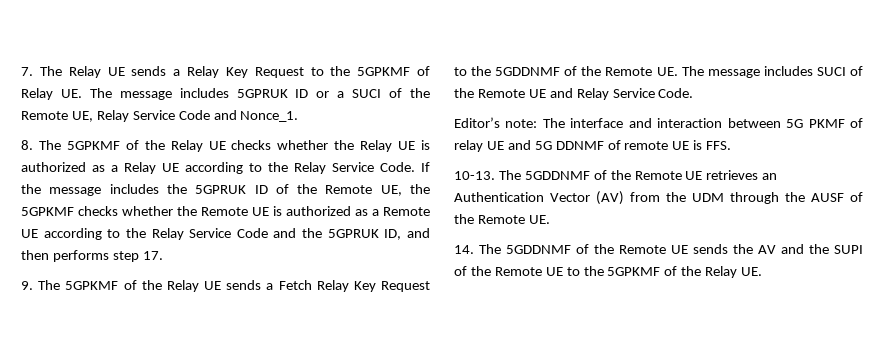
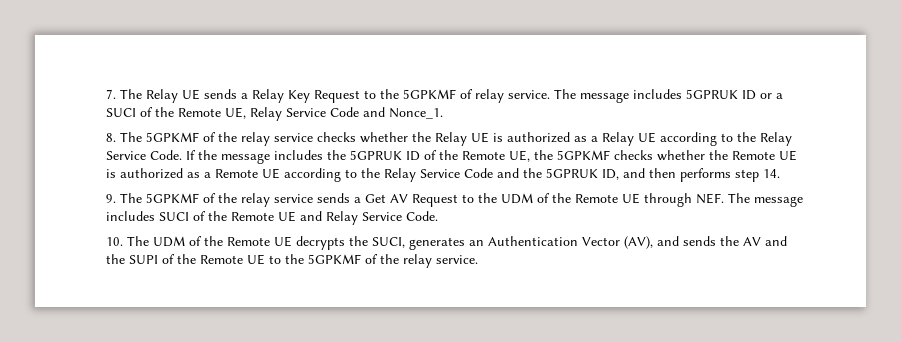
[21,88,82,100] Relay UE. -> [475,89,550,103] relay service.
[170,140,226,152] Relay UE -> [241,132,313,146] relay service
[142,251,163,260] 17. -> [763,169,780,178] 14.
[166,280,431,292] [454,66,678,76] Relay UE sends a Fetch Relay Key Request to the 5GDDNMF of the Remote UE. -> [241,193,724,207] relay service sends a Get AV Request to the UDM of the Remote UE through NEF.
[454,117,863,128] [454,140,732,152] [454,170,778,180] [454,191,863,205] [454,214,550,224] [454,244,688,254] Editor’s note: The interface and interaction between 5G PKMF of relay UE and 5G DDNMF of remote UE is FFS. // 10-13. The 5GDDNMF of the Remote UE retrieves an Authentication Vector (AV) from the UDM through the AUSF of the Remote UE. // 14. The 5GDDNMF of the Remote UE -> [106,236,679,250] 10. The UDM of the Remote UE decrypts the SUCI, generates an Authentication Vector (AV), and
[705,266,763,278] Relay UE. -> [403,254,478,268] relay service.

